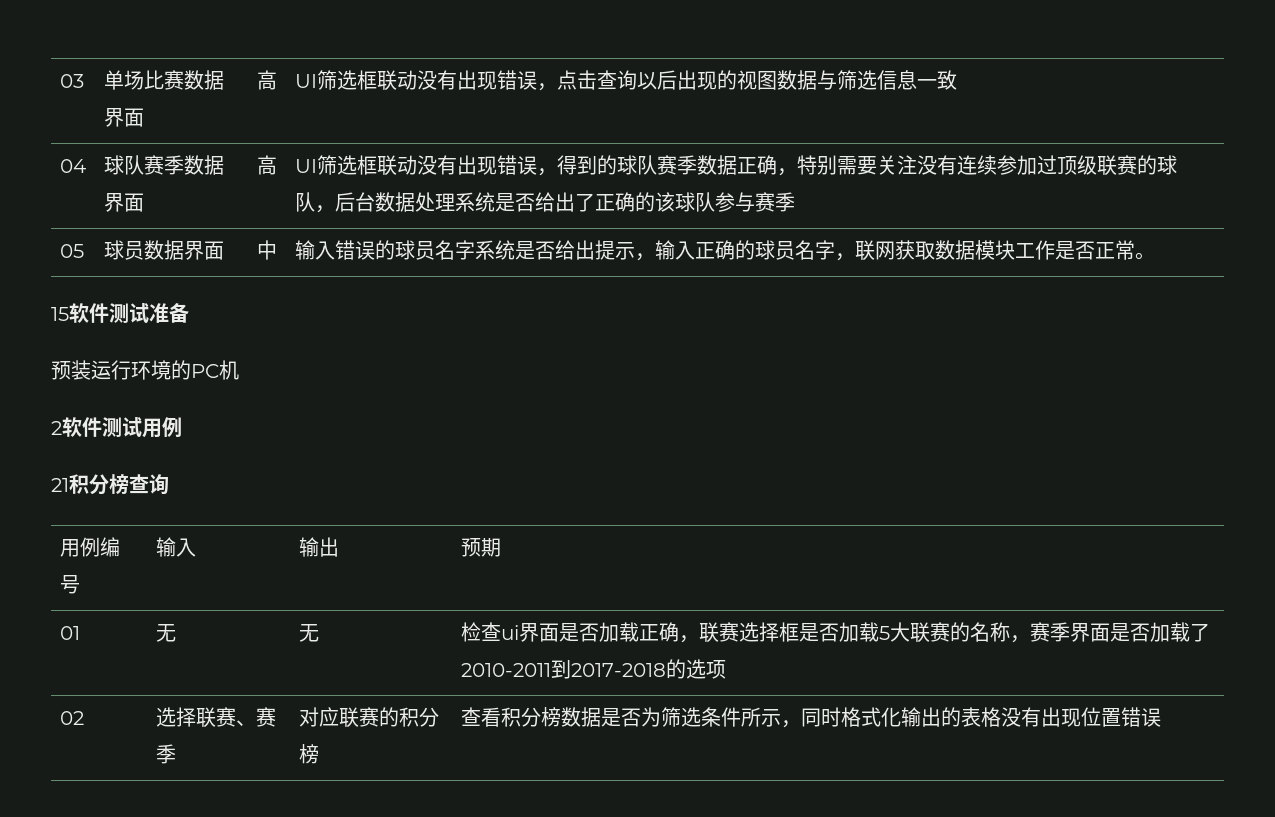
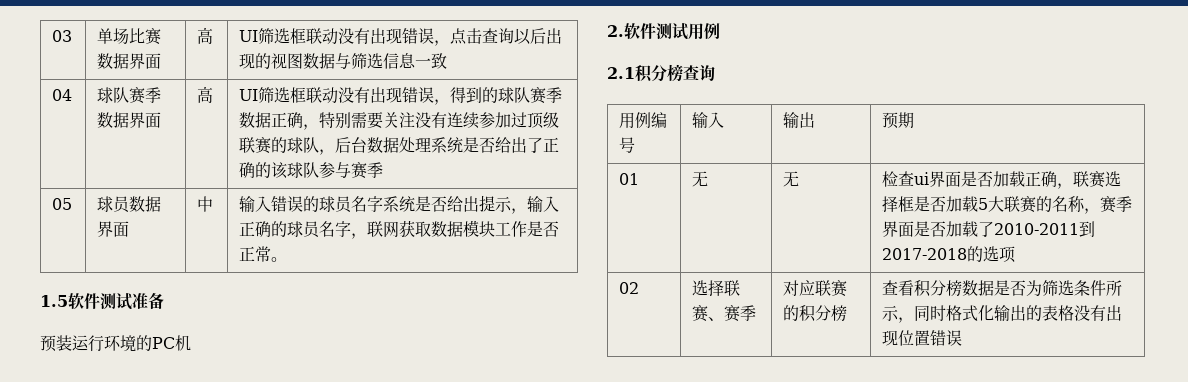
[51,307,69,321] 15 -> [40,295,68,307] 1.5
[51,421,62,435] 2 -> [607,25,624,37] 2.
[51,478,69,492] 21 -> [607,67,635,79] 2.1

